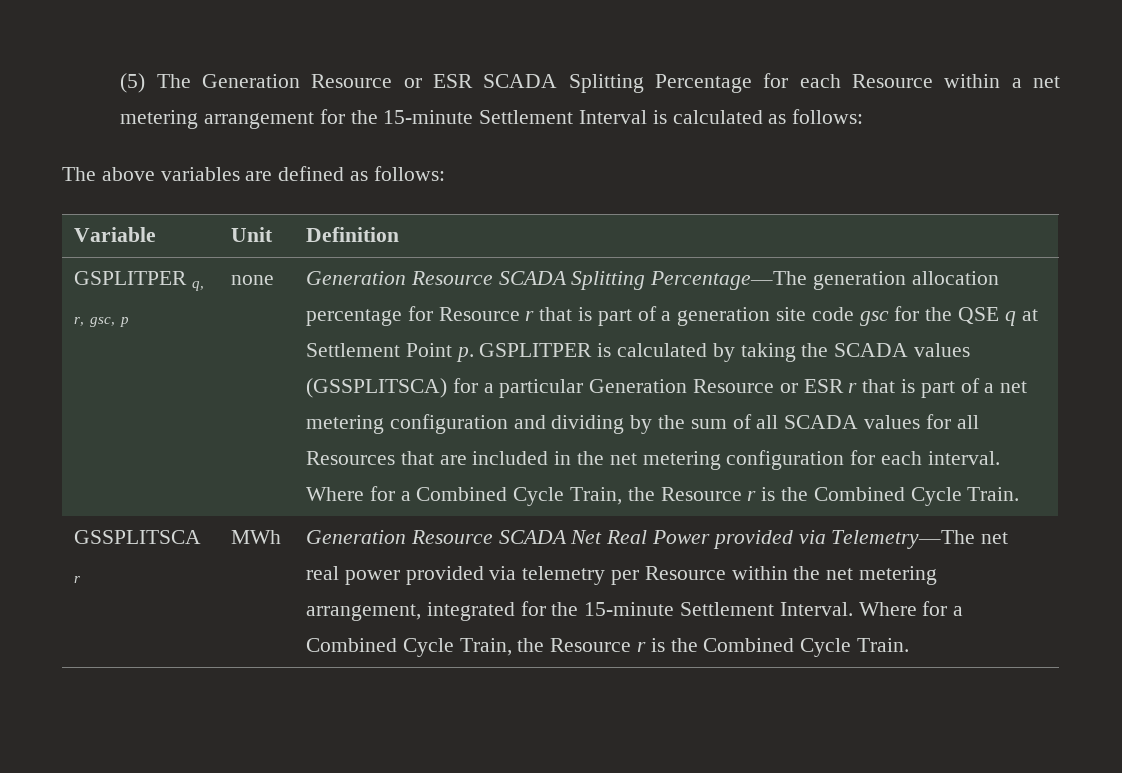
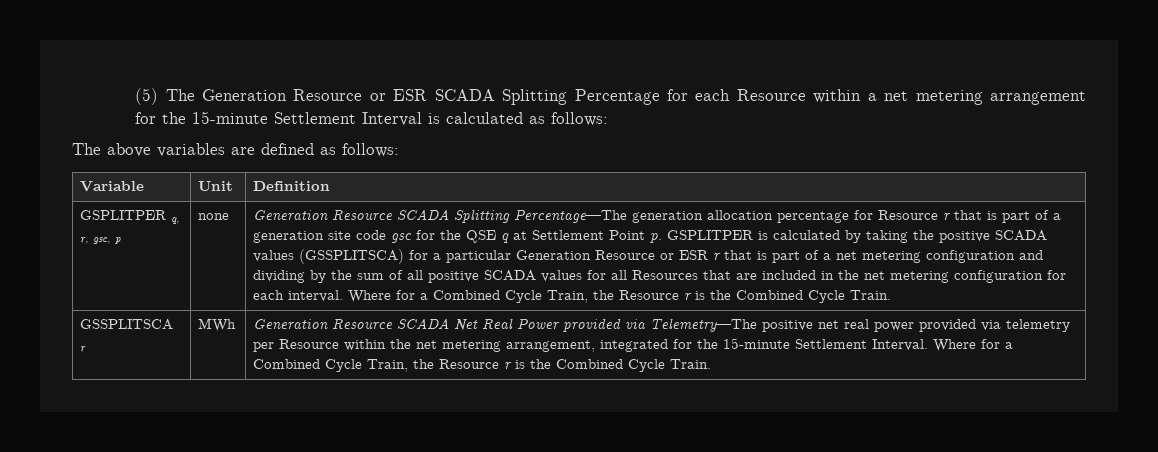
(829, 350) none -> [939,231,991,243] positive
(779, 422) none -> [428,271,480,283] positive
(976, 539) none -> [762,320,814,332] positive

